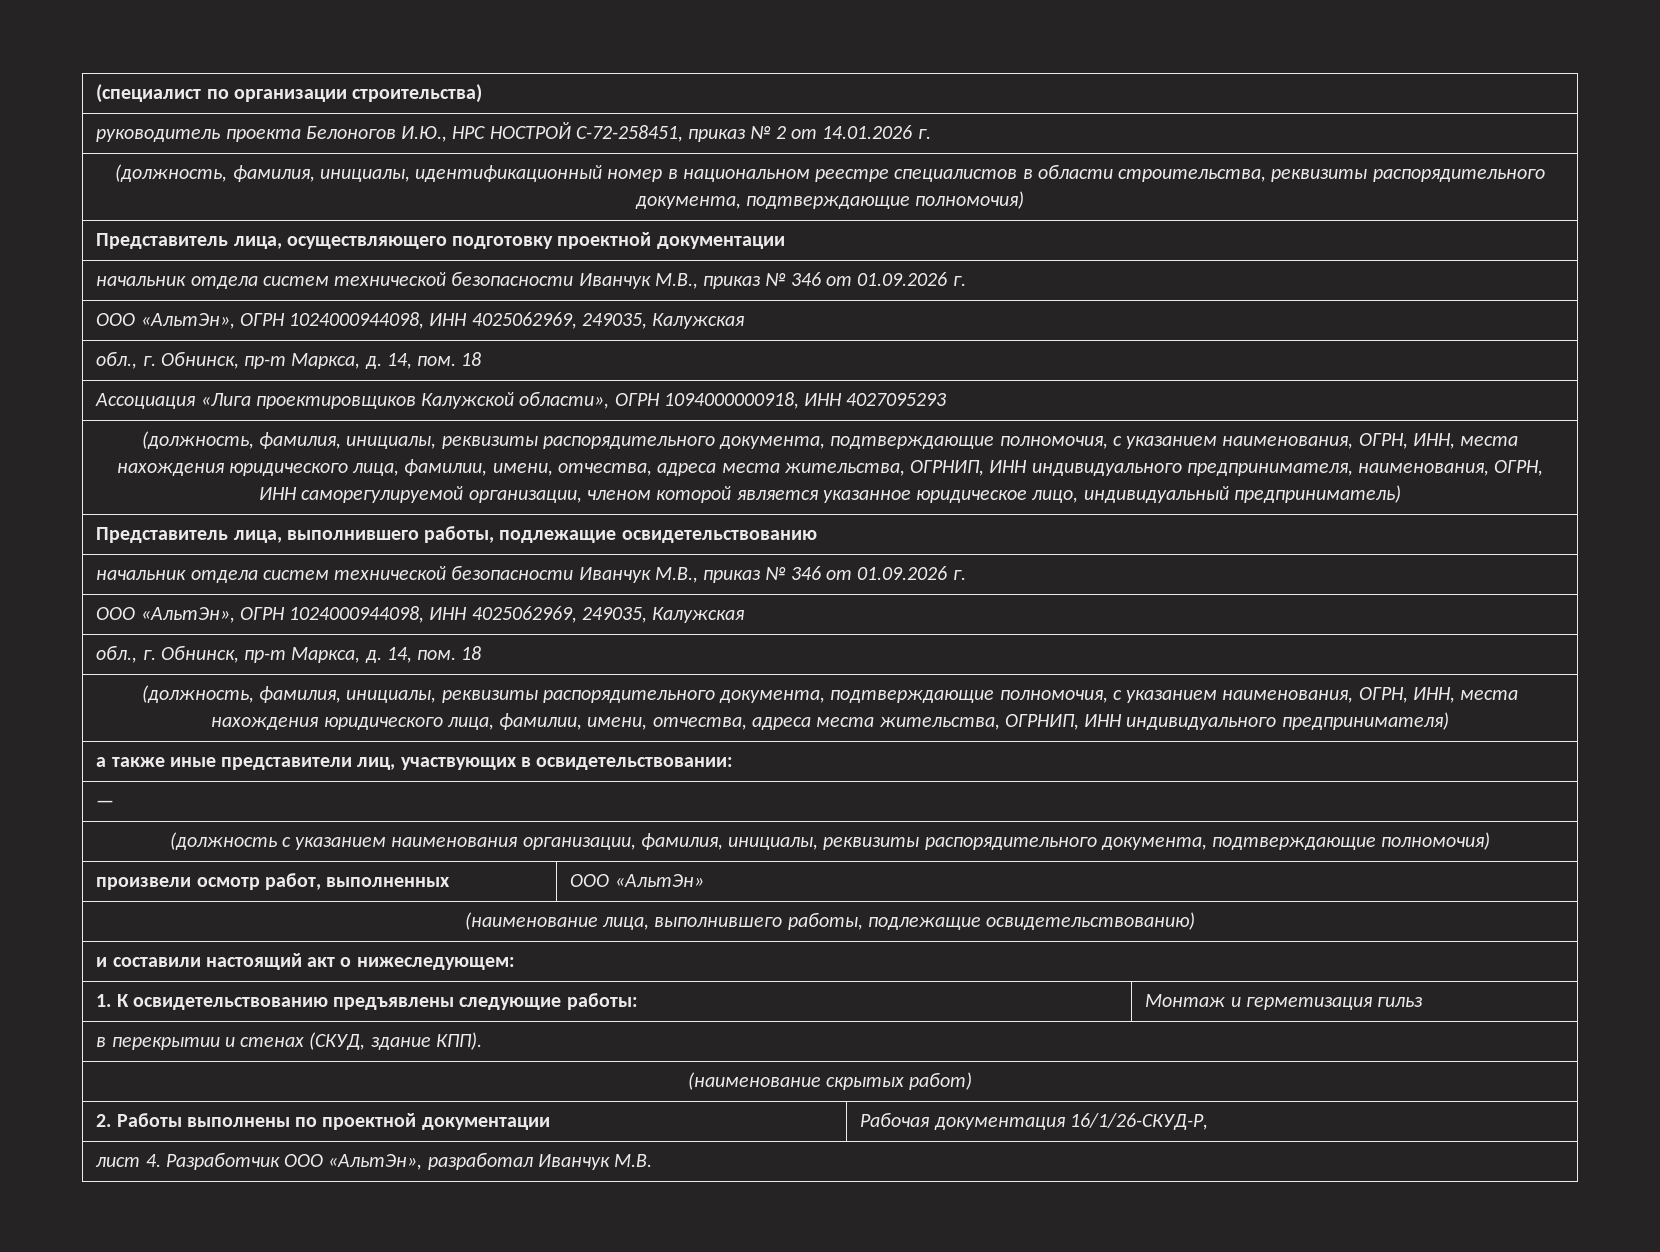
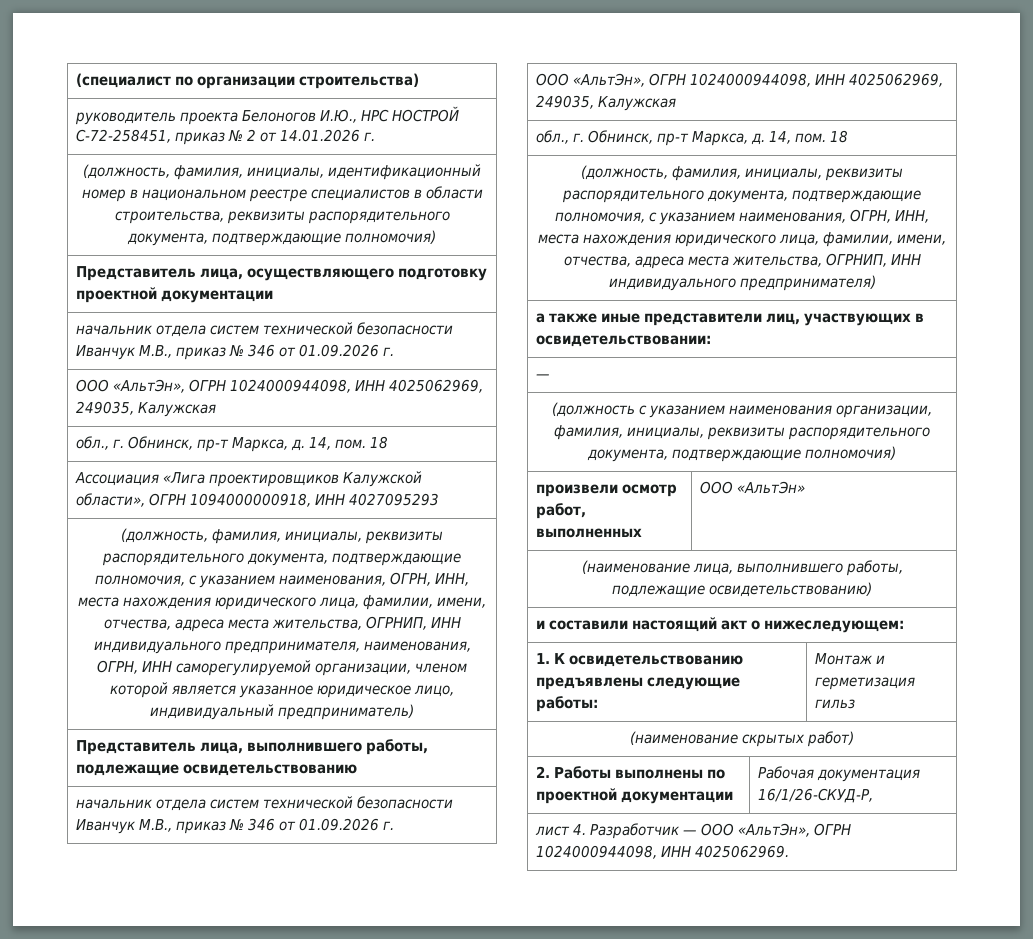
[96,1032,482,1050] // в перекрытии и стенах (СКУД, здание КПП). -> (856, 704) none
[284,1152,653,1170] ООО «АльтЭн», разработал Иванчук М.В. -> [683,823,852,837] [536,845,790,859] — ООО «АльтЭн», ОГРН 1024000944098, ИНН 4025062969.

